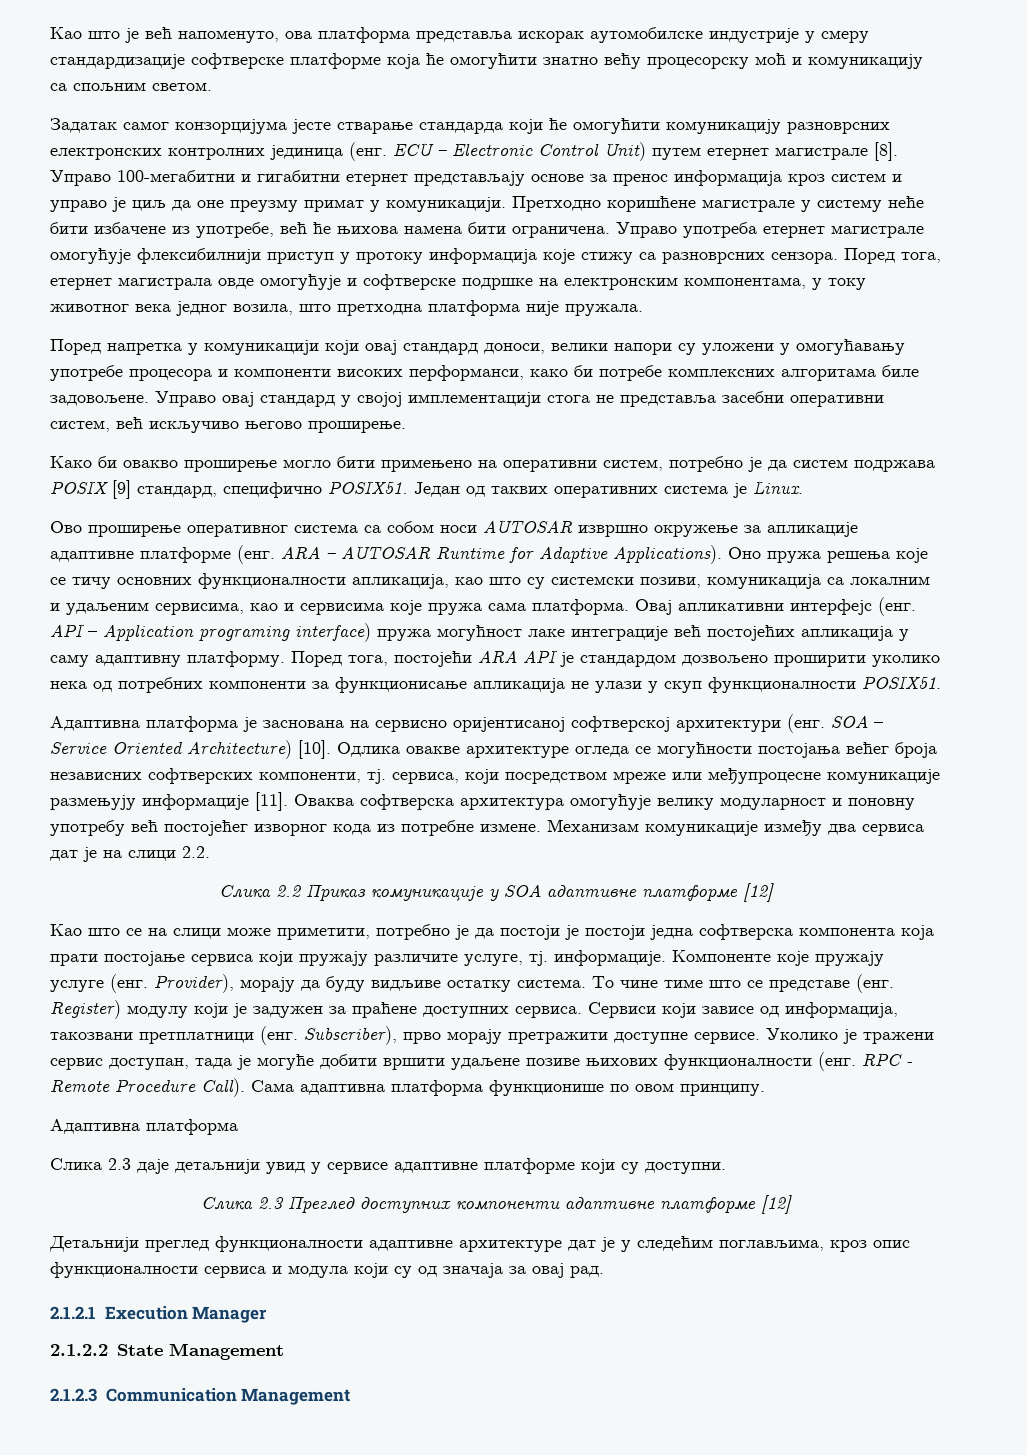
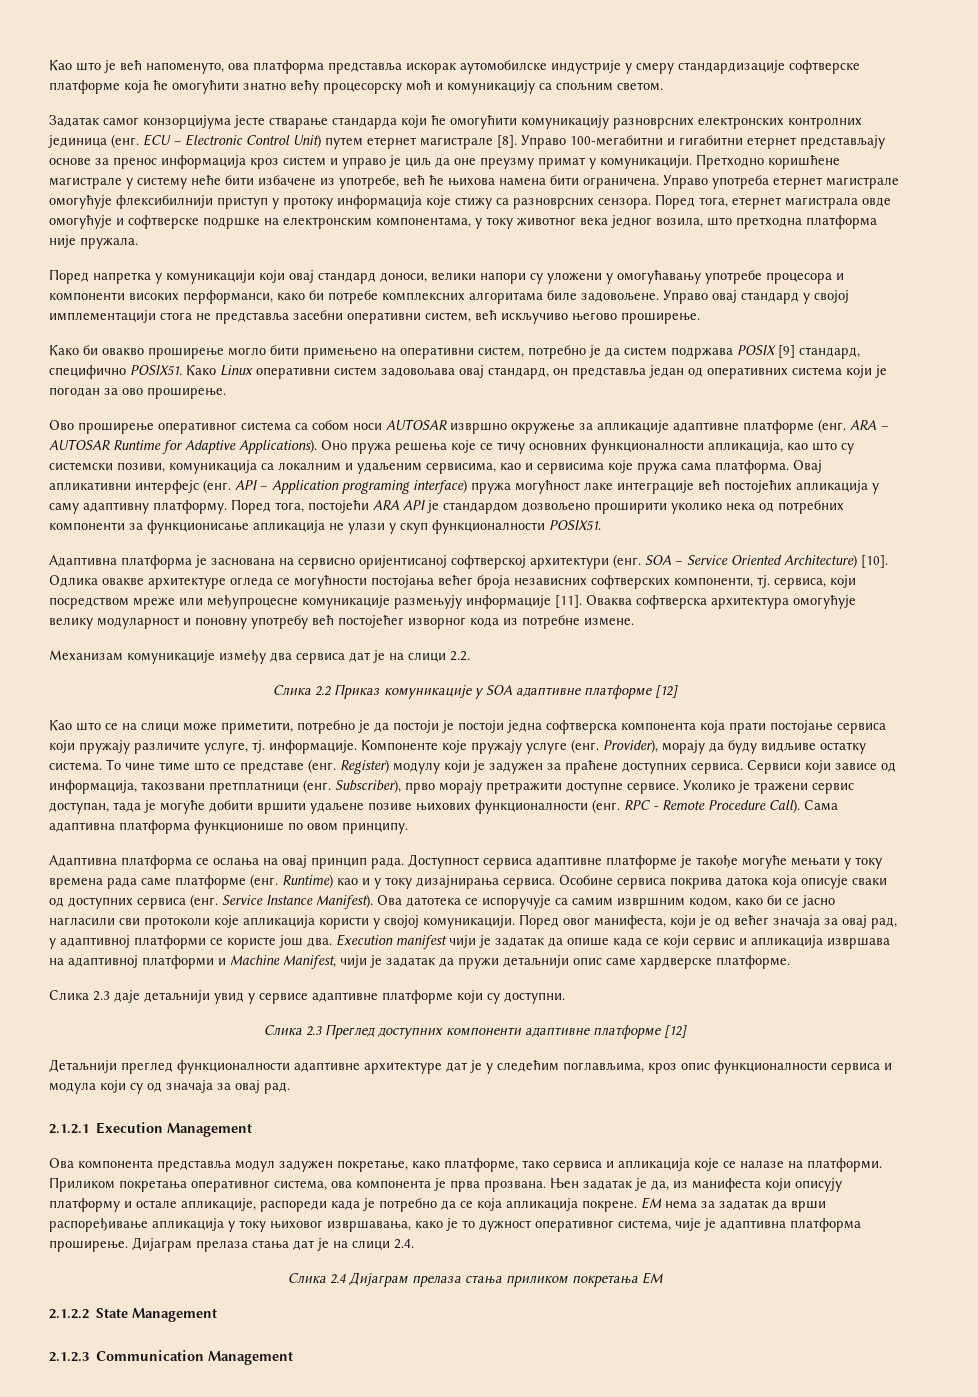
[414,481,803,498] Један од таквих оперативних система је Linux. -> [186,365,887,379] [49,387,226,399] Како Linux оперативни систем задовољава овај стандард, он представља један од оперативних система који је погодан за ово проширење.
(541, 827) none -> (634, 622) //
(238, 1127) none -> [196,854,882,869] [49,874,887,889] [49,894,835,909] [49,914,897,929] [49,934,890,949] [49,955,790,969] се ослања на овај принцип рада. Доступност сервиса адаптивне платформе је такође могуће мењати у току времена рада саме платформе (енг. Runtime) као и у току дизајнирања сервиса. Особине сервиса покрива датока која описује сваки од доступних сервиса (енг. Service Instance Manifest). Ова датотека се испоручује са самим извршним кодом, како би се јасно нагласили сви протоколи које апликација користи у својој комуникацији. Поред овог манифеста, који је од већег значаја за овај рад, у адаптивној платформи се користе још два. Execution manifest чији је задатак да опише када се који сервис и апликација извршава на адаптивној платформи и Machine Manifest, чији је задатак да пружи детаљнији опис саме хардверске платформе.
[192,1306,268,1323] Manager -> [167,1123,253,1137] [49,1158,882,1172] [49,1177,842,1192] [49,1197,826,1212] [49,1218,861,1232] [49,1237,414,1252] [288,1272,663,1287] Management // Ова компонента представља модул задужен покретање, како платформе, тако сервиса и апликација које се налазе на платформи. Приликом покретања оперативног система, ова компонента је прва прозвана. Њен задатак је да, из манифеста који описују платформу и остале апликације, распореди када је потребно да се која апликација покрене. EM нема за задатак да врши распоређивање апликација у току њиховог извршавања, како је то дужност оперативног система, чије је адаптивна платформа проширење. Дијаграм прелаза стања дат је на слици 2.4. // Слика 2.4 Дијаграм прелаза стања приликом покретања ЕМ

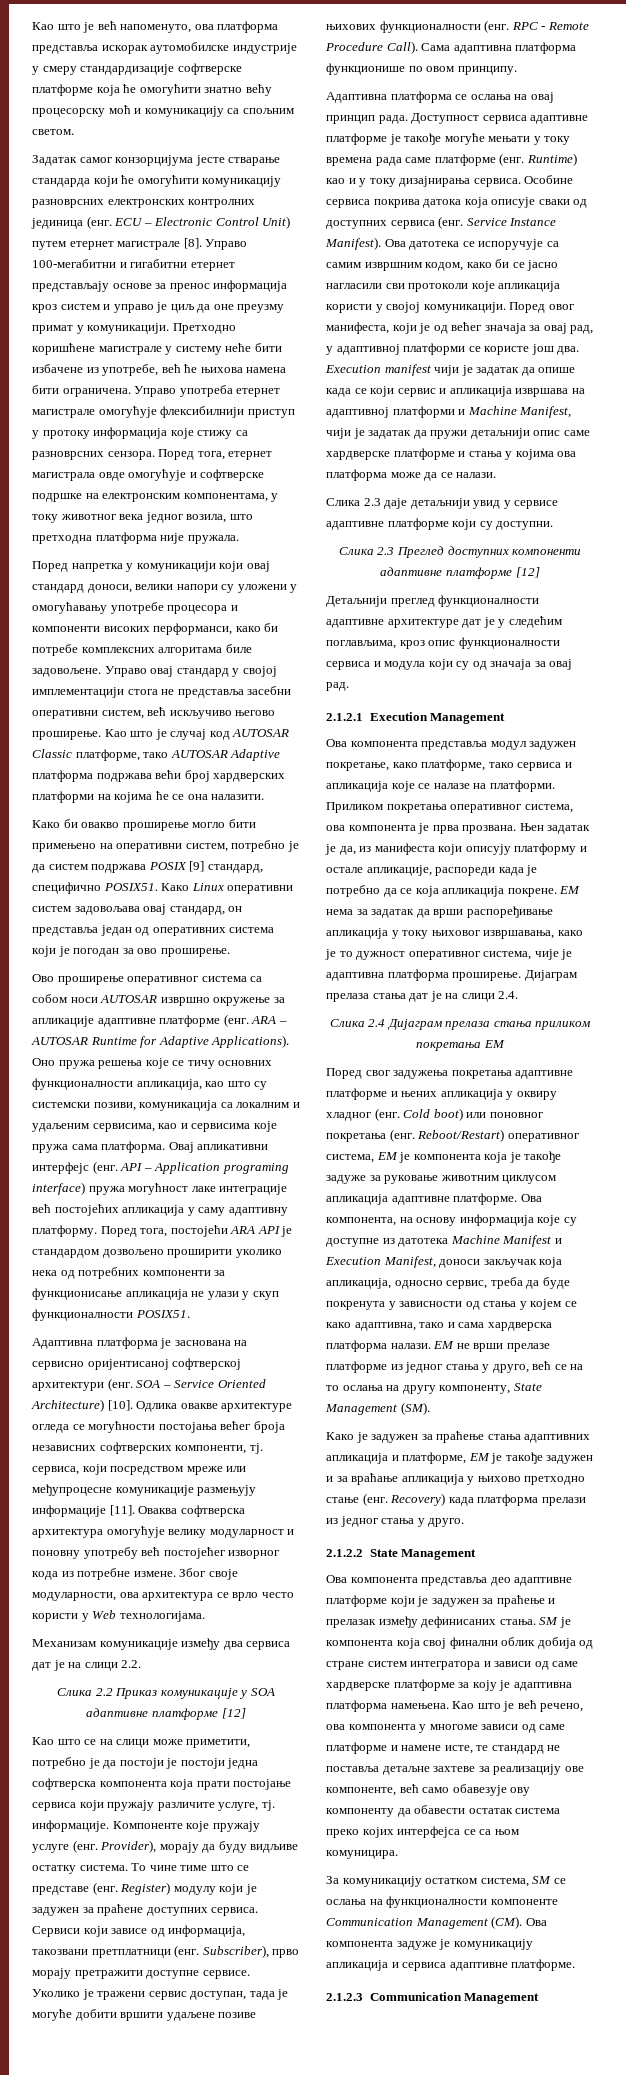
(700, 318) none -> [104,729,290,740] [32,749,281,761] [32,770,286,782] [32,791,265,803] Као што је случај код AUTOSAR Classic платформе, тако AUTOSAR Adaptive платформа подржава већи број хардверских платформи на којима ће се она налазити.
(634, 622) none -> [179,1568,238,1580] [32,1592,294,1601] [32,1610,205,1622] Због своје модуларности, ова архитектура се врло често користи у Web технологијама.
[716,955,790,969] платформе. -> [393,448,577,460] [326,469,497,481] платформе и стања у којима ова платформа може да се налази.
[49,1308,218,1322] 2.1.2.2 State Management -> [326,1068,574,1079] [326,1088,557,1100] [326,1108,543,1121] [326,1129,579,1142] [326,1151,562,1163] [326,1175,557,1184] [326,1193,542,1205] [326,1214,577,1226] [326,1235,562,1247] [325,1256,563,1268] [326,1277,570,1289] [326,1299,577,1310] [326,1322,552,1331] [326,1340,550,1352] [326,1361,584,1373] [326,1383,542,1394] [325,1402,430,1415] [326,1431,591,1443] [326,1452,594,1464] [326,1473,586,1485] [326,1493,586,1506] [326,1516,465,1527] [326,1549,477,1560] [326,1575,573,1586] [326,1595,556,1607] [326,1616,571,1628] [326,1637,594,1649] [326,1661,579,1670] [326,1679,572,1691] [326,1700,584,1712] [326,1724,566,1733] [326,1742,561,1754] [326,1764,584,1775] [326,1784,531,1796] [326,1805,561,1817] [326,1826,519,1838] [326,1850,398,1859] [326,1876,566,1887] [326,1896,558,1908] [326,1916,547,1929] [326,1939,533,1950] [326,1959,576,1971] Поред свог задужења покретања адаптивне платформе и њених апликација у оквиру хладног (енг. Cold boot) или поновног покретања (енг. Reboot/Restart) оперативног система, ЕМ је компонента која је такође задуже за руковање животним циклусом апликација адаптивне платформе. Ова компонента, на основу информација које су доступне из датотека Machine Manifest и Execution Manifest, доноси закључак која апликација, односно сервис, треба да буде покренута у зависности од стања у којем се како адаптивна, тако и сама хардверска платформа налази. EM не врши прелазе платформе из једног стања у друго, већ се на то ослања на другу компоненту, State Management (SM). // Како је задужен за праћење стања адаптивних апликација и платформе, ЕМ је такође задужен и за враћање апликација у њихово претходно стање (енг. Recovery) када платформа прелази из једног стања у друго. // 2.1.2.2 State Management // Ова компонента представља део адаптивне платформе који је задужен за праћење и прелазак између дефинисаних стања. SM је компонента која свој финални облик добија од стране систем интегратора и зависи од саме хардверске платформе за коју је адаптивна платформа намењена. Као што је већ речено, ова компонента у многоме зависи од саме платформе и намене исте, те стандард не поставља детаљне захтеве за реализацију ове компоненте, већ само обавезује ову компоненту да обавести остатак система преко којих интерфејса се са њом комуницира. // За комуникацију остатком система, SM се ослања на функционалности компоненте Communication Management (CM). Ова компонента задуже је комуникацију апликација и сервиса адаптивне платформе.

